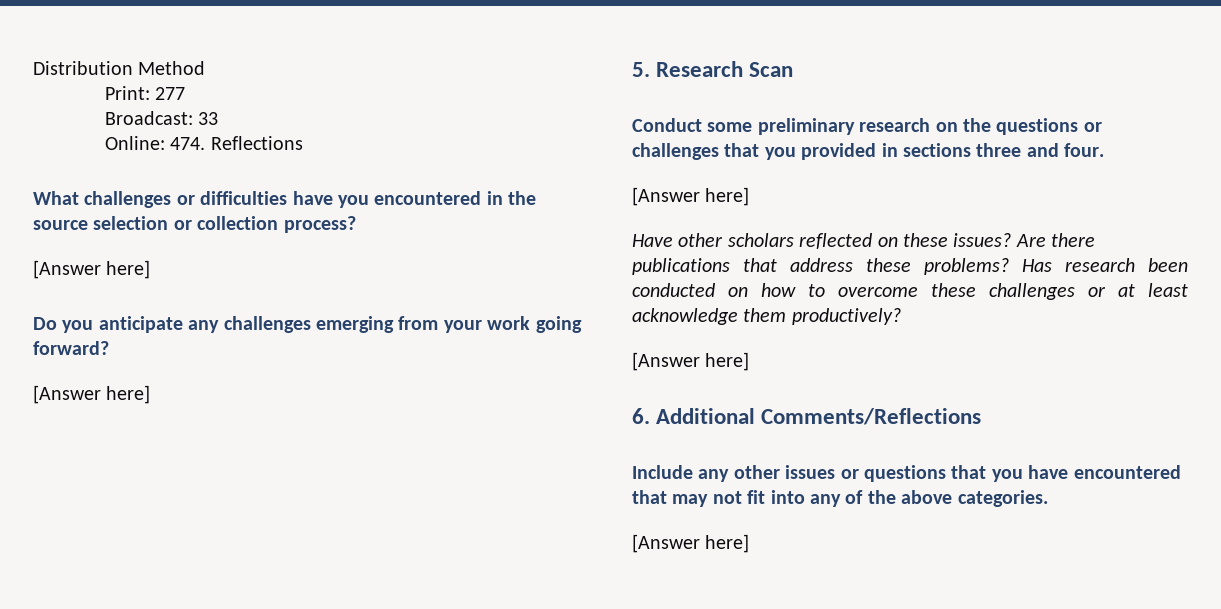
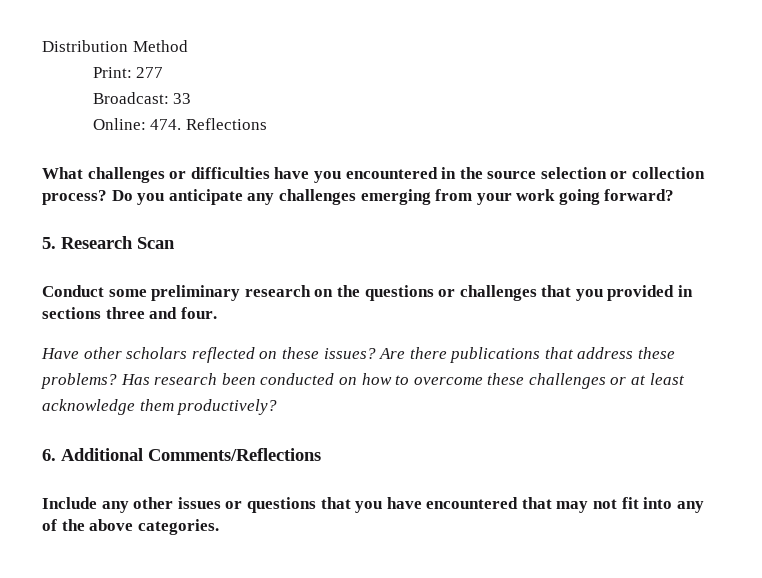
[33,260,151,279] // [Answer here] // -> (107, 197) none
[33,385,151,404] // [Answer here] -> (675, 195) none
[632,187,750,206] // [Answer here] -> (217, 313) none
[632,352,750,371] // [Answer here] -> (278, 407) none
[632,534,750,553] // [Answer here] -> (219, 527) none

